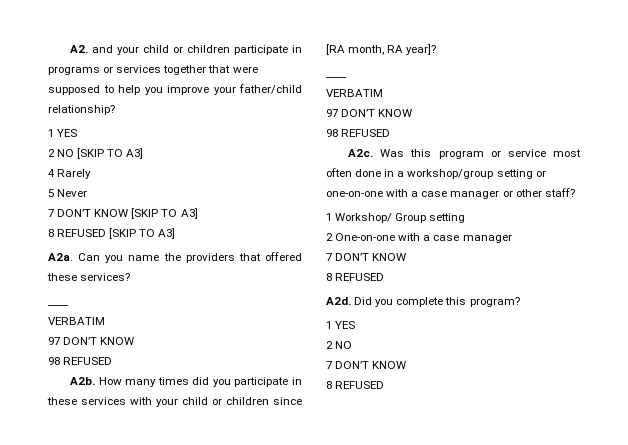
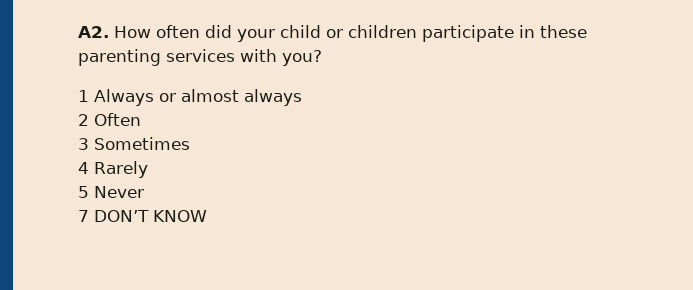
[92,45,114,53] and -> [114,25,232,38] How often did
[48,65,258,75] [48,84,302,95] [48,105,115,115] [48,129,78,137] [48,148,144,159] programs or services together that were supposed to help you improve your father/child relationship? // 1 YES // 2 NO [SKIP TO A3] -> [540,25,587,38] [78,49,322,66] [78,89,302,106] [78,113,141,126] [78,137,190,150] these parenting services with you? // 1 Always or almost always // 2 Often // 3 Sometimes
[131,208,198,219] [48,228,176,239] [48,252,302,263] [47,273,131,281] [48,305,69,306] [48,317,105,325] [48,337,135,345] [48,357,113,365] [70,377,302,387] [47,397,302,407] [326,44,437,55] [326,77,347,78] [326,89,383,97] [326,109,413,117] [326,129,391,137] [348,149,581,159] [326,168,546,179] [326,188,575,199] [326,213,466,223] [326,233,512,243] [326,253,407,261] [326,273,385,281] [326,297,520,307] [326,321,356,329] [326,341,353,349] [326,361,407,369] [326,381,385,389] [SKIP TO A3] // 8 REFUSED [SKIP TO A3] // A2a. Can you name the providers that offered these services? // ____ // VERBATIM // 97 DON’T KNOW // 98 REFUSED // A2b. How many times did you participate in these services with your child or children since [RA month, RA year]? // ____ // VERBATIM // 97 DON’T KNOW // 98 REFUSED // A2c. Was this program or service most often done in a workshop/group setting or one-on-one with a case manager or other staff? // 1 Workshop/ Group setting // 2 One-on-one with a case manager // 7 DON’T KNOW // 8 REFUSED // A2d. Did you complete this program? // 1 YES // 2 NO // 7 DON’T KNOW // 8 REFUSED -> (207, 216) none

